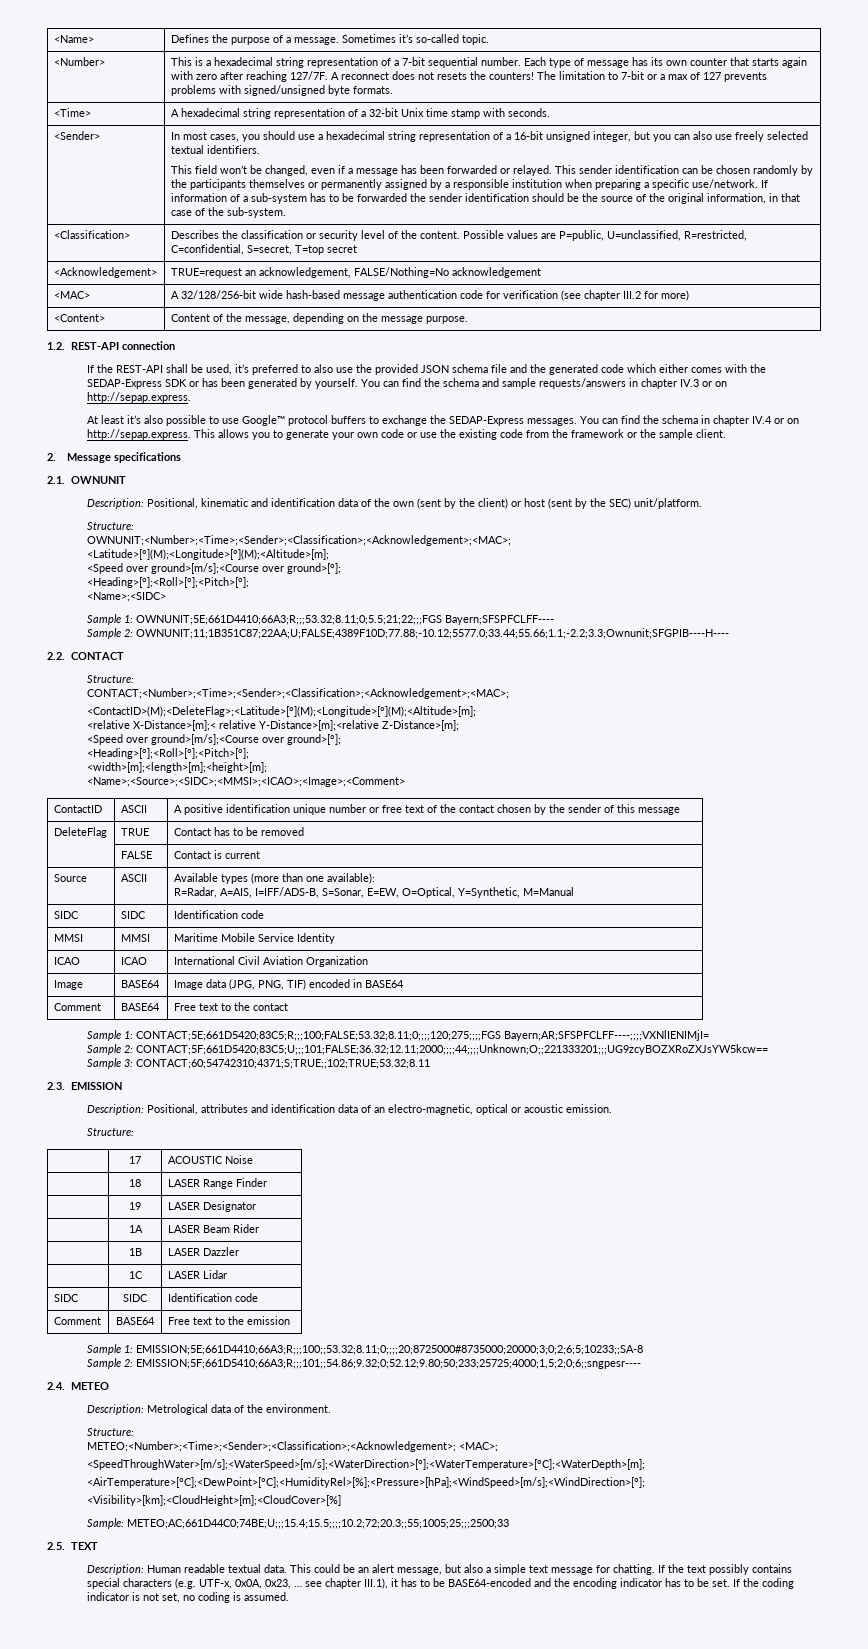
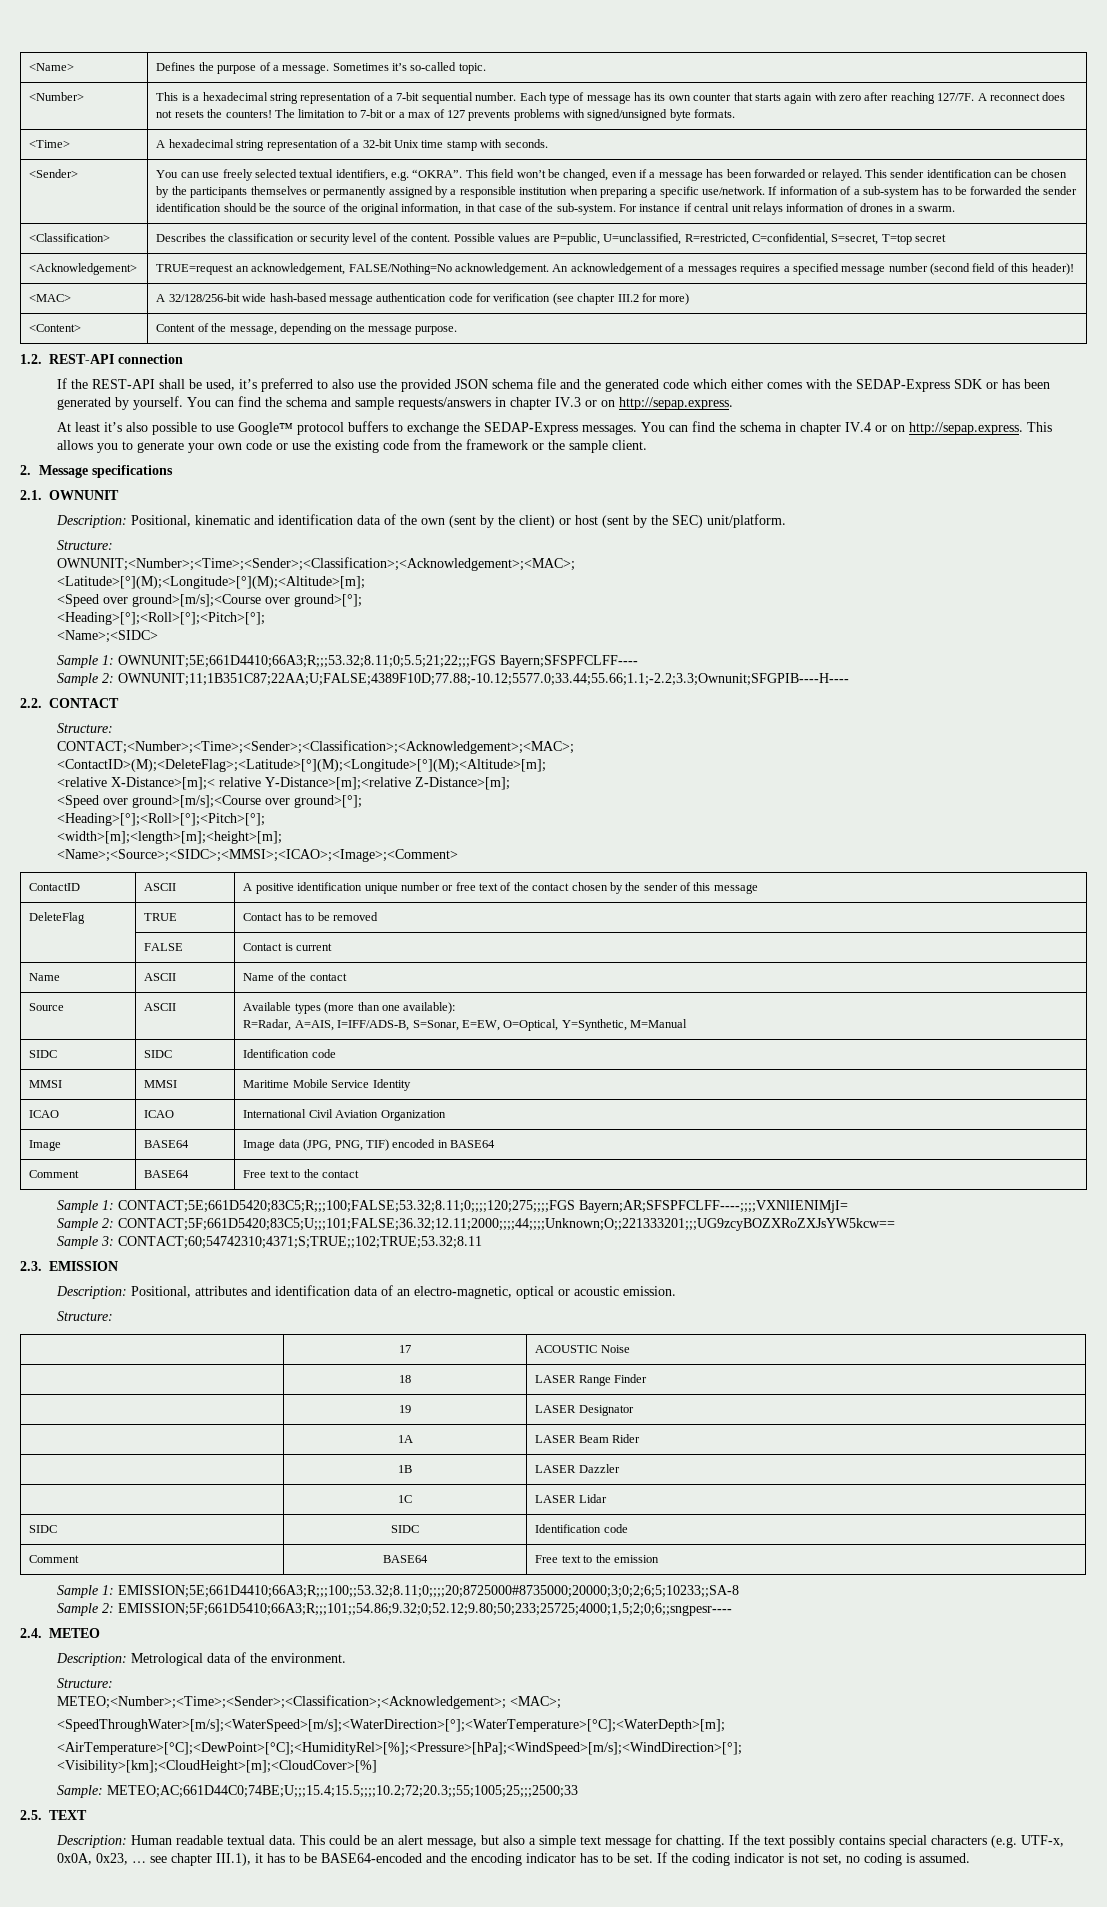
[170,131,712,142] In most cases, you should use a hexadecimal string representation of a 16-bit unsigned integer, but you can also -> [156,170,200,178] You can
[206,145,260,154] identifiers. // -> [335,169,463,181] identifiers, e.g. “OKRA”.
[752,165,798,176] randomly -> (1067, 173) none
(286, 212) none -> [619,203,956,215] For instance if central unit relays information of drones in a swarm.
(449, 272) none -> [454,263,569,275] acknowledgement. An
(541, 272) none -> [665,263,1074,275] of a messages requires a specified message number (second field of this header)!
(260, 855) none -> [29,973,61,981] [144,973,177,981] [243,972,347,981] // Name | ASCII | Name of the contact

